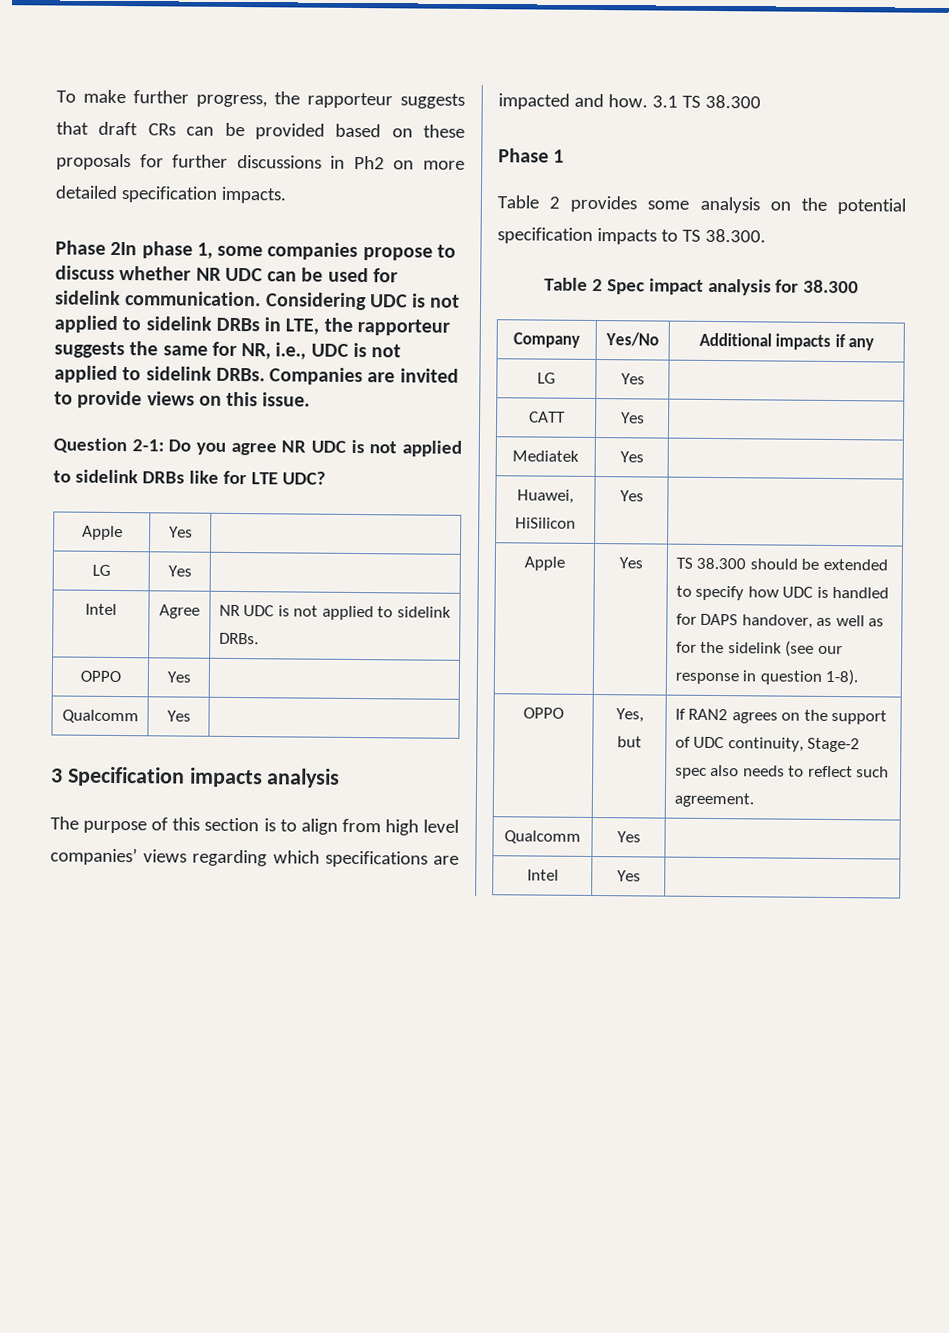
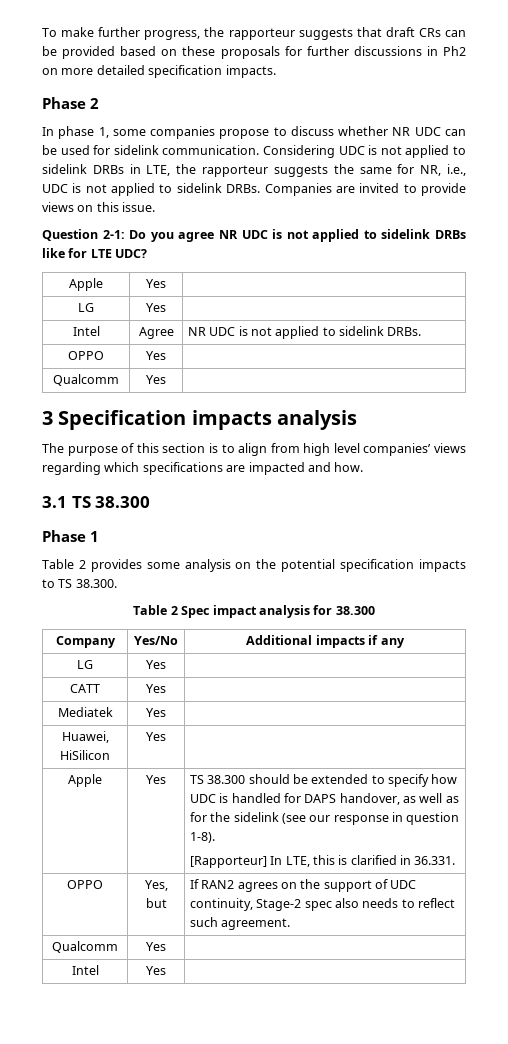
[110,241,138,256] 2In -> [90,98,99,109] [42,127,54,136] 2 // In
(648, 101) none -> (364, 467) //
(859, 677) none -> [189,855,456,868] // [Rapporteur] In LTE, this is clarified in 36.331.

